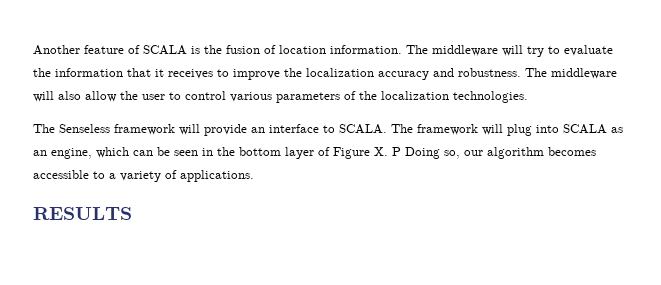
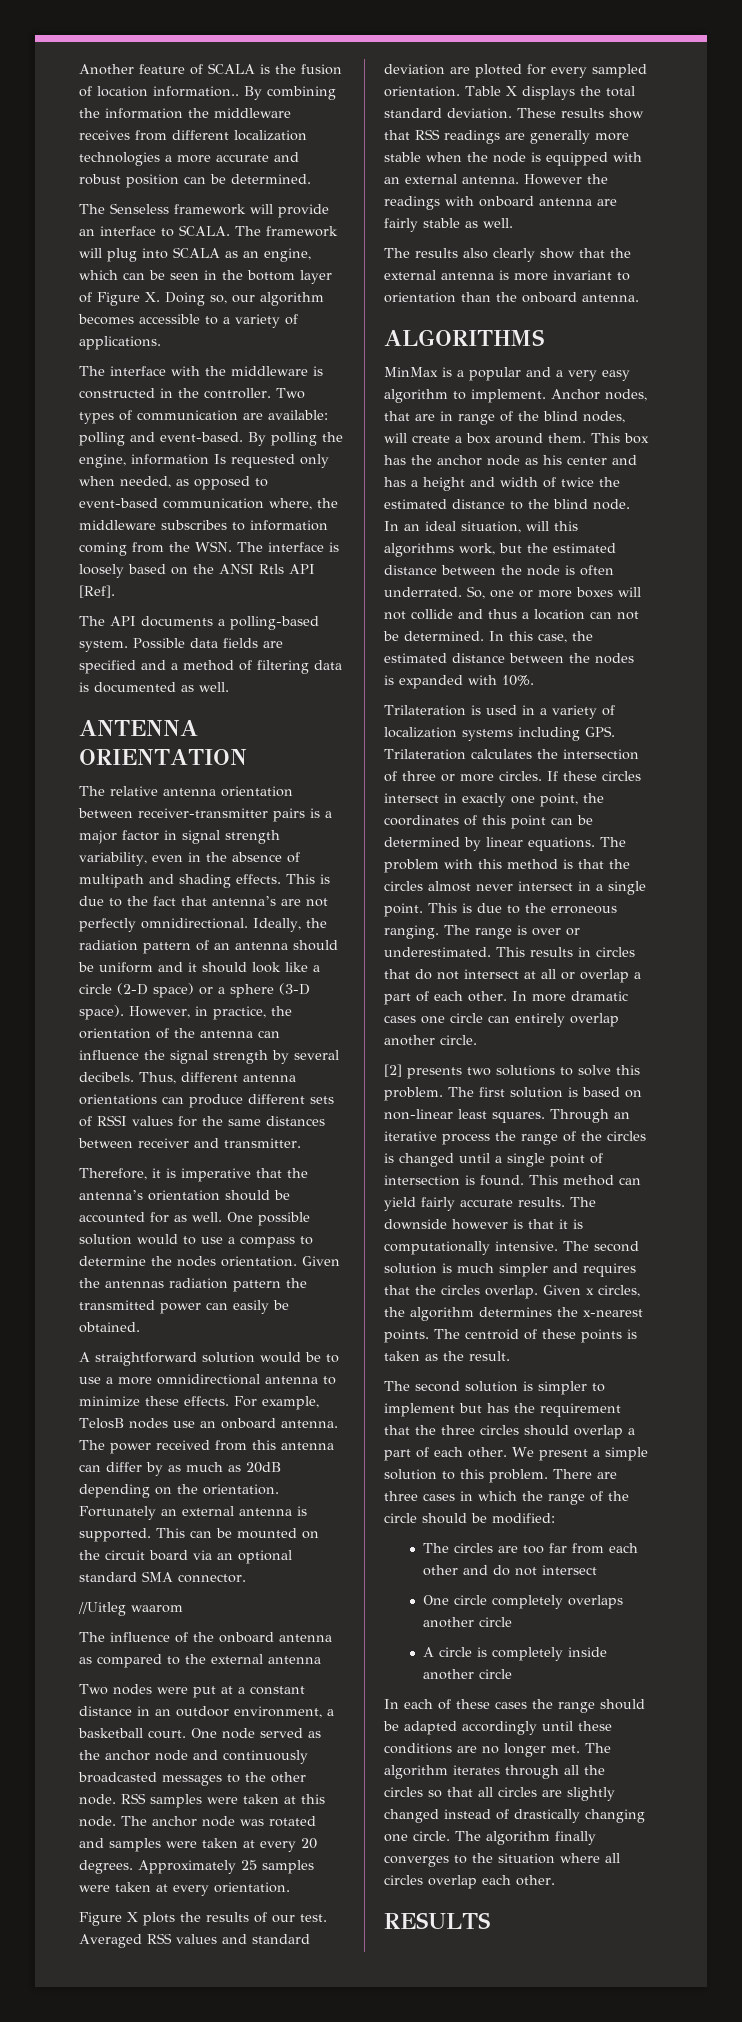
[330,45,613,57] [33,68,617,80] [33,91,528,103] information. The middleware will try to evaluate the information that it receives to improve the localization accuracy and robustness. The middleware will also allow the user to control various parameters of the localization technologies. -> [153,86,336,100] [79,108,291,119] [79,130,307,141] [79,152,299,166] [79,174,311,188] information.. By combining the information the middleware receives from different localization technologies a more accurate and robust position can be determined.
[392,147,401,156] P -> (160, 297) none
(254, 176) none -> [79,366,323,376] [79,388,305,399] [79,410,328,424] [79,432,343,446] [79,454,329,468] [79,476,268,490] [79,498,338,510] [79,520,328,531] [79,541,339,556] [79,563,315,578] [79,585,115,598] [79,616,319,630] [79,638,283,652] [79,660,342,674] [79,682,229,693] [79,720,198,736] [79,749,247,765] [79,786,293,797] [78,808,332,822] [79,830,280,844] [79,852,300,866] [79,874,330,888] [79,896,328,907] [79,918,327,932] [79,940,338,954] [78,962,320,973] [79,983,310,998] [79,1005,292,1020] [79,1028,280,1039] [79,1050,339,1064] [79,1072,296,1084] [79,1094,334,1108] [79,1115,325,1127] [78,1138,301,1148] [79,1168,308,1182] [79,1190,290,1201] [79,1212,310,1226] [79,1234,313,1248] [79,1256,340,1267] [79,1278,307,1292] [79,1300,289,1314] [79,1322,140,1333] [79,1352,339,1366] [79,1374,336,1385] [79,1396,319,1410] [79,1418,338,1429] [79,1440,334,1454] [79,1462,281,1476] [79,1484,279,1498] [79,1506,307,1520] [79,1528,319,1542] [79,1550,292,1564] [79,1571,246,1583] [78,1602,183,1616] [79,1632,332,1643] [79,1654,321,1668] [79,1684,305,1698] [79,1706,334,1718] [78,1728,321,1739] [79,1750,308,1764] [78,1772,306,1786] [79,1793,325,1808] [79,1816,316,1827] [79,1838,317,1852] [79,1860,314,1874] [79,1882,290,1896] [79,1912,327,1926] [79,1933,310,1948] [384,64,647,78] [384,86,635,100] [384,108,644,119] [384,129,629,144] [384,152,642,166] [384,174,608,185] [384,196,617,210] [384,218,513,232] [384,248,631,262] [384,270,630,281] [384,292,639,303] [384,329,544,346] [384,367,630,381] [384,389,647,403] [384,411,625,425] [384,433,649,444] [384,455,637,466] [384,477,620,491] [384,499,630,510] [384,521,578,533] [384,543,616,557] [384,565,614,576] [384,586,641,599] [384,609,639,620] [383,631,593,643] [384,653,634,664] [384,675,534,689] [384,705,615,719] [384,726,615,741] [384,749,639,760] [384,771,641,782] [384,793,604,807] [384,815,593,829] [384,837,626,851] [384,859,630,873] [384,881,646,895] [384,903,617,917] [384,925,580,939] [384,947,635,957] [384,969,641,983] [384,991,628,1005] [384,1013,619,1027] [384,1035,477,1046] [384,1064,640,1079] [384,1087,642,1101] [384,1109,630,1123] [384,1131,646,1145] [384,1153,603,1167] [384,1175,641,1186] [384,1197,596,1211] [384,1219,583,1230] [384,1241,639,1255] [384,1263,636,1277] [384,1285,640,1299] [384,1307,643,1321] [384,1329,637,1343] [384,1351,510,1361] [384,1381,605,1395] [384,1403,621,1417] [384,1425,635,1439] [384,1447,648,1461] [384,1469,617,1483] [384,1491,629,1505] [384,1513,555,1524] [423,1543,639,1554] [423,1565,598,1576] [423,1595,624,1609] [423,1617,513,1628] [423,1647,608,1661] [423,1669,513,1680] [384,1699,645,1713] [383,1721,612,1735] [384,1743,611,1757] [384,1765,605,1779] [384,1787,615,1801] [384,1809,645,1823] [384,1831,596,1845] [384,1853,620,1867] [384,1875,555,1889] // The interface with the middleware is constructed in the controller. Two types of communication are available: polling and event-based. By polling the engine, information Is requested only when needed, as opposed to event-based communication where, the middleware subscribes to information coming from the WSN. The interface is loosely based on the ANSI Rtls API [Ref]. // The API documents a polling-based system. Possible data fields are specified and a method of filtering data is documented as well. // ANTENNA ORIENTATION // The relative antenna orientation between receiver-transmitter pairs is a major factor in signal strength variability, even in the absence of multipath and shading effects. This is due to the fact that antenna’s are not perfectly omnidirectional. Ideally, the radiation pattern of an antenna should be uniform and it should look like a circle (2-D space) or a sphere (3-D space). However, in practice, the orientation of the antenna can influence the signal strength by several decibels. Thus, different antenna orientations can produce different sets of RSSI values for the same distances between receiver and transmitter. // Therefore, it is imperative that the antenna’s orientation should be accounted for as well. One possible solution would to use a compass to determine the nodes orientation. Given the antennas radiation pattern the transmitted power can easily be obtained. // A straightforward solution would be to use a more omnidirectional antenna to minimize these effects. For example, TelosB nodes use an onboard antenna. The power received from this antenna can differ by as much as 20dB depending on the orientation. Fortunately an external antenna is supported. This can be mounted on the circuit board via an optional standard SMA connector. // //Uitleg waarom // The influence of the onboard antenna as compared to the external antenna // Two nodes were put at a constant distance in an outdoor environment, a basketball court. One node served as the anchor node and continuously broadcasted messages to the other node. RSS samples were taken at this node. The anchor node was rotated and samples were taken at every 20 degrees. Approximately 25 samples were taken at every orientation. // Figure X plots the results of our test. Averaged RSS values and standard deviation are plotted for every sampled orientation. Table X displays the total standard deviation. These results show that RSS readings are generally more stable when the node is equipped with an external antenna. However the readings with onboard antenna are fairly stable as well. // The results also clearly show that the external antenna is more invariant to orientation than the onboard antenna. // ALGORITHMS // MinMax is a popular and a very easy algorithm to implement. Anchor nodes, that are in range of the blind nodes, will create a box around them. This box has the anchor node as his center and has a height and width of twice the estimated distance to the blind node. In an ideal situation, will this algorithms work, but the estimated distance between the node is often underrated. So, one or more boxes will not collide and thus a location can not be determined. In this case, the estimated distance between the nodes is expanded with 10%. // Trilateration is used in a variety of localization systems including GPS. Trilateration calculates the intersection of three or more circles. If these circles intersect in exactly one point, the coordinates of this point can be determined by linear equations. The problem with this method is that the circles almost never intersect in a single point. This is due to the erroneous ranging. The range is over or underestimated. This results in circles that do not intersect at all or overlap a part of each other. In more dramatic cases one circle can entirely overlap another circle. // [2] presents two solutions to solve this problem. The first solution is based on non-linear least squares. Through an iterative process the range of the circles is changed until a single point of intersection is found. This method can yield fairly accurate results. The downside however is that it is computationally intensive. The second solution is much simpler and requires that the circles overlap. Given x circles, the algorithm determines the x-nearest points. The centroid of these points is taken as the result. // The second solution is simpler to implement but has the requirement that the three circles should overlap a part of each other. We present a simple solution to this problem. There are three cases in which the range of the circle should be modified: // The circles are too far from each other and do not intersect // One circle completely overlaps another circle // A circle is completely inside another circle // In each of these cases the range should be adapted accordingly until these conditions are no longer met. The algorithm iterates through all the circles so that all circles are slightly changed instead of drastically changing one circle. The algorithm finally converges to the situation where all circles overlap each other.

